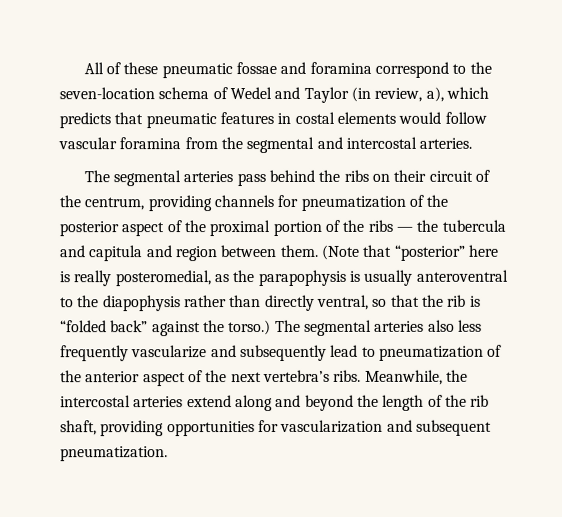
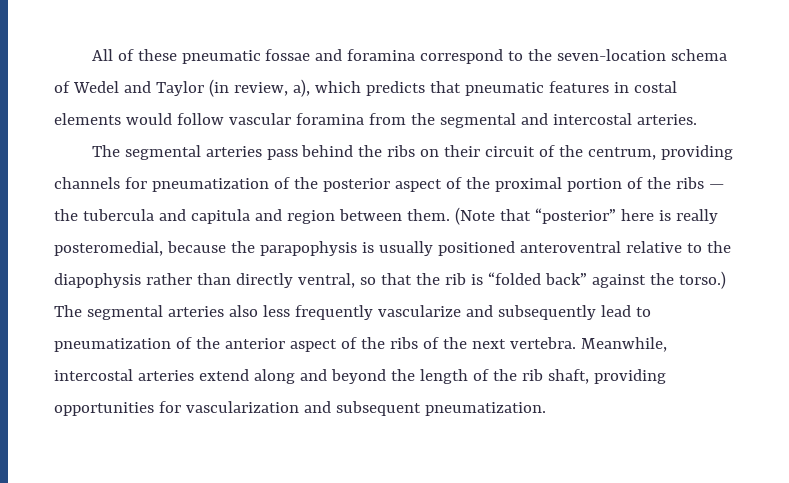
[214,274,230,283] as -> [166,241,226,253] because
[416,269,509,282] anteroventral -> [437,241,682,256] positioned anteroventral relative
[230,369,468,385] next vertebra’s ribs. Meanwhile, the -> [389,337,667,352] ribs of the next vertebra. Meanwhile,

